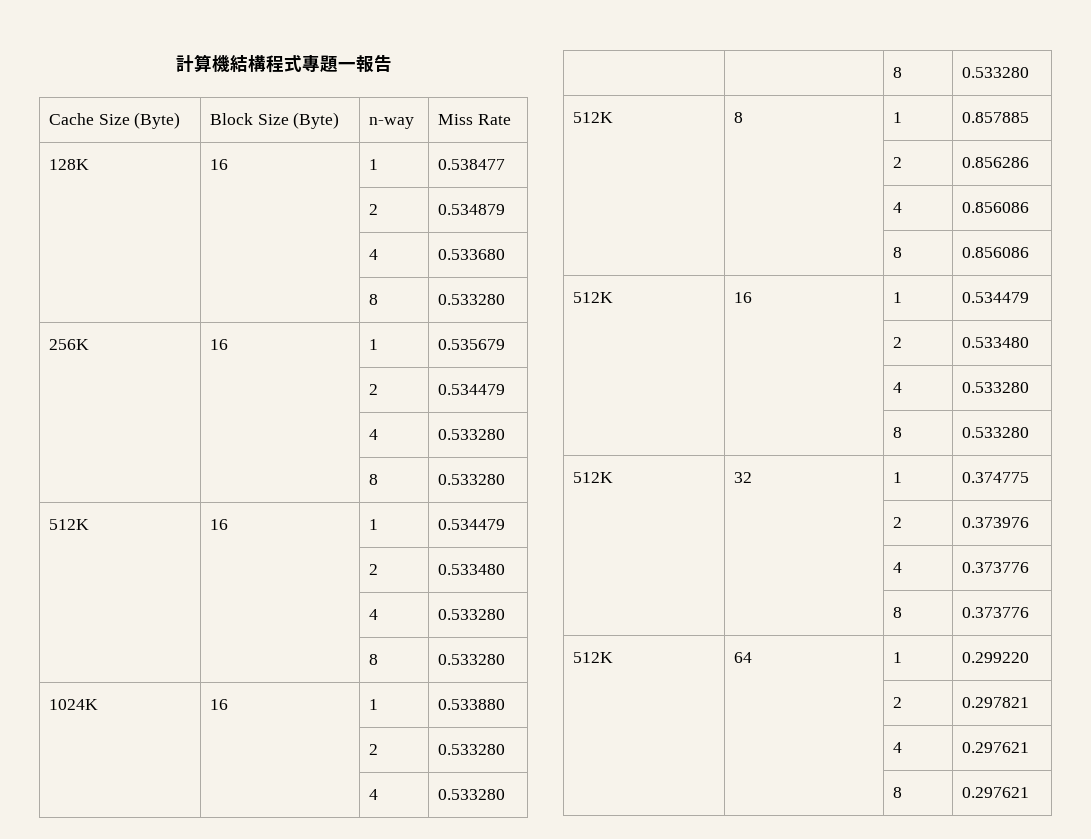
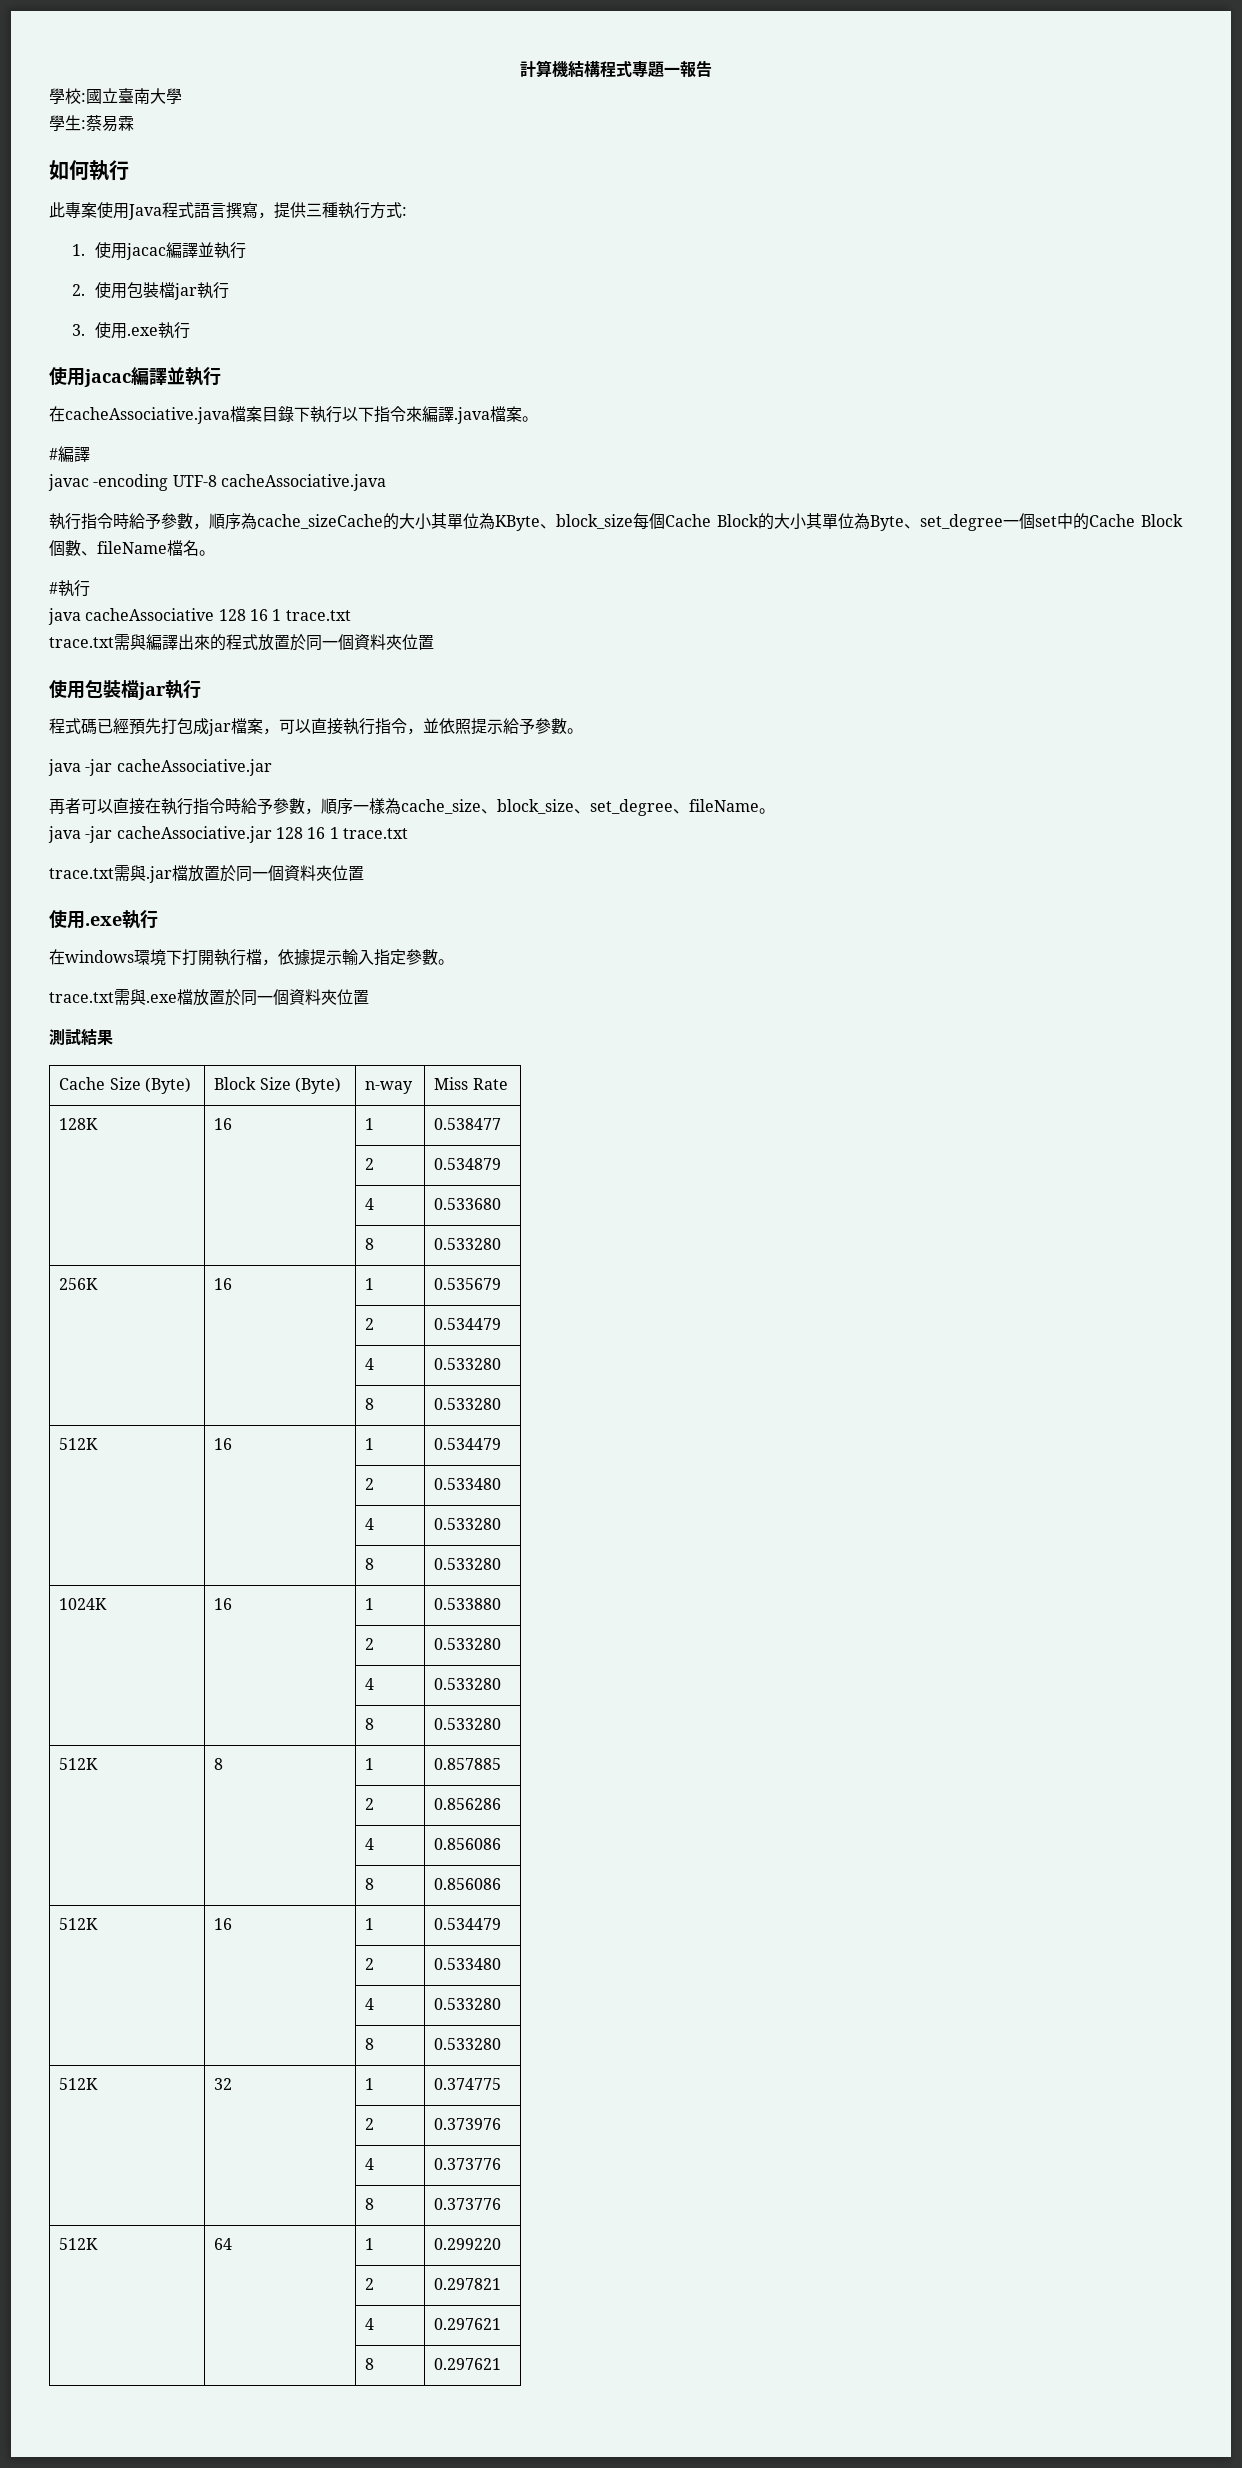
(392, 63) none -> [49,88,182,104] [49,115,134,132] [49,160,129,181] [49,202,407,220] [71,242,246,260] [71,282,229,300] [71,322,190,339] [49,367,221,387] [49,406,538,424] [49,446,90,462] [48,474,386,491] [49,513,1183,531] [49,540,215,556] [49,580,90,597] [48,608,351,625] [49,634,434,651] [49,679,201,700] [49,718,583,736] [48,759,272,776] [49,798,775,816] [48,826,408,843] [49,865,364,883] [49,910,158,929] [49,949,454,966] [49,989,369,1006] [49,1028,113,1046] // 學校:國立臺南大學 // 學生:蔡易霖 // 如何執行 // 此專案使用Java程式語言撰寫，提供三種執行方式: // 1.使用jacac編譯並執行 // 2.使用包裝檔jar執行 // 3.使用.exe執行 // 使用jacac編譯並執行 // 在cacheAssociative.java檔案目錄下執行以下指令來編譯.java檔案。 // #編譯 // javac -encoding UTF-8 cacheAssociative.java // 執行指令時給予參數，順序為cache_sizeCache的大小其單位為KByte、block_size每個Cache Block的大小其單位為Byte、set_degree一個set中的Cache Block個數、fileName檔名。 // #執行 // java cacheAssociative 128 16 1 trace.txt // trace.txt需與編譯出來的程式放置於同一個資料夾位置 // 使用包裝檔jar執行 // 程式碼已經預先打包成jar檔案，可以直接執行指令，並依照提示給予參數。 // java -jar cacheAssociative.jar // 再者可以直接在執行指令時給予參數，順序一樣為cache_size、block_size、set_degree、fileName。 // java -jar cacheAssociative.jar 128 16 1 trace.txt // trace.txt需與.jar檔放置於同一個資料夾位置 // 使用.exe執行 // 在windows環境下打開執行檔，依據提示輸入指定參數。 // trace.txt需與.exe檔放置於同一個資料夾位置 // 測試結果

